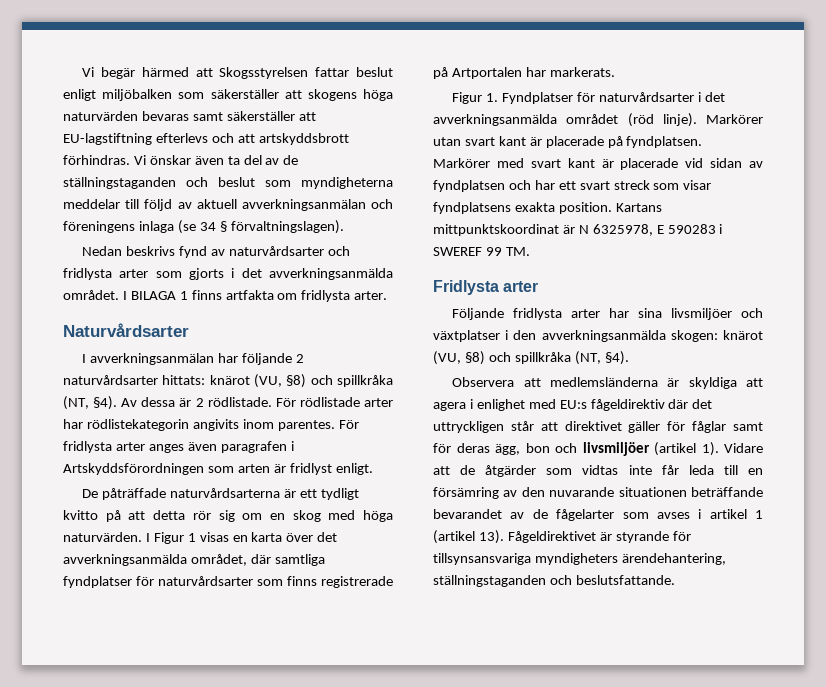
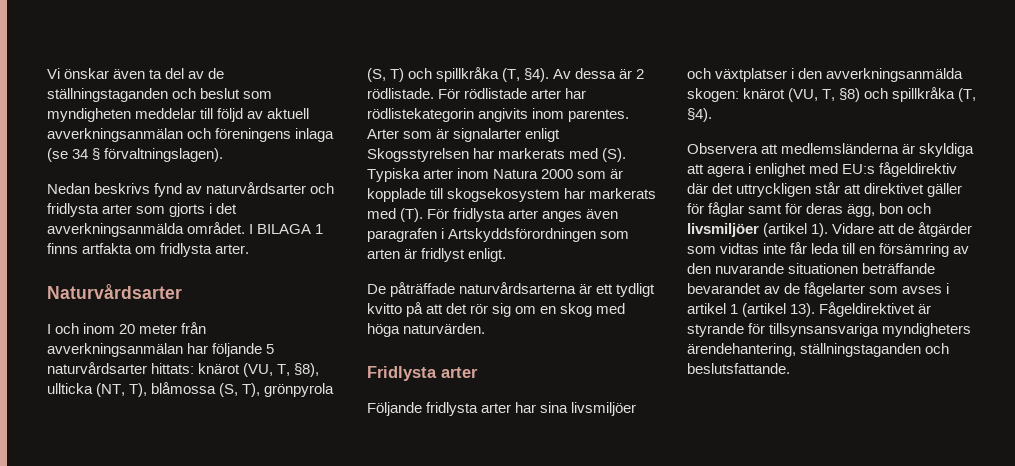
[82,67,393,79] [63,89,393,101] [63,111,316,121] [63,133,349,145] [63,155,146,165] Vi begär härmed att Skogsstyrelsen fattar beslut enligt miljöbalken som säkerställer att skogens höga naturvärden bevaras samt säkerställer att EU-lagstiftning efterlevs och att artskyddsbrott förhindras. Vi -> [47,68,60,79] Vi
[301,177,393,189] myndigheterna -> [47,108,131,122] myndigheten
(87, 358) none -> [55,322,207,334] och inom 20 meter från
[296,354,305,363] 2 -> [266,344,275,354] 5
[286,374,393,388] [63,396,89,410] §8) och spillkråka (NT, -> [277,363,320,377] [47,382,335,397] [367,67,521,82] T, §8), ullticka (NT, T), blåmossa (S, T), grönpyrola (S, T) och spillkråka (T,
(335, 425) none -> [367,128,561,142] [367,148,627,162] [367,168,624,182] [367,188,657,202] [367,208,424,222] Arter som är signalarter enligt Skogsstyrelsen har markerats med (S). Typiska arter inom Natura 2000 som är kopplade till skogsekosystem har markerats med (T).
[153,510,186,520] detta -> [446,303,468,314] det
[145,532,338,544] [63,554,325,566] [63,576,393,588] [433,67,615,79] [452,92,725,104] [433,113,763,127] [433,136,703,148] [433,158,763,170] [433,180,712,192] [433,202,662,214] [433,224,723,236] [433,247,530,256] I Figur 1 visas en karta över det avverkningsanmälda området, där samtliga fyndplatser för naturvårdsarter som finns registrerade på Artportalen har markerats. // Figur 1. Fyndplatser för naturvårdsarter i det avverkningsanmälda området (röd linje). Markörer utan svart kant är placerade på fyndplatsen. Markörer med svart kant är placerade vid sidan av fyndplatsen och har ett svart streck som visar fyndplatsens exakta position. Kartans mittpunktskoordinat är N 6325978, E 590283 i SWEREF 99 TM. -> (486, 328) none
[464,351,601,365] §8) och spillkråka (NT, -> [822,87,977,102] T, §8) och spillkråka (T,

